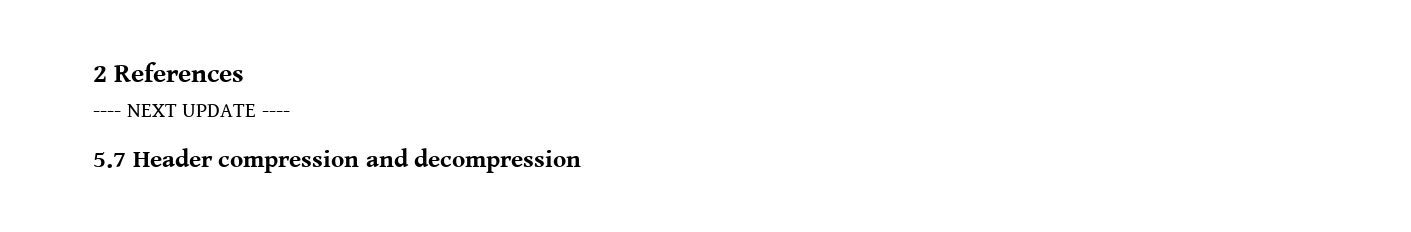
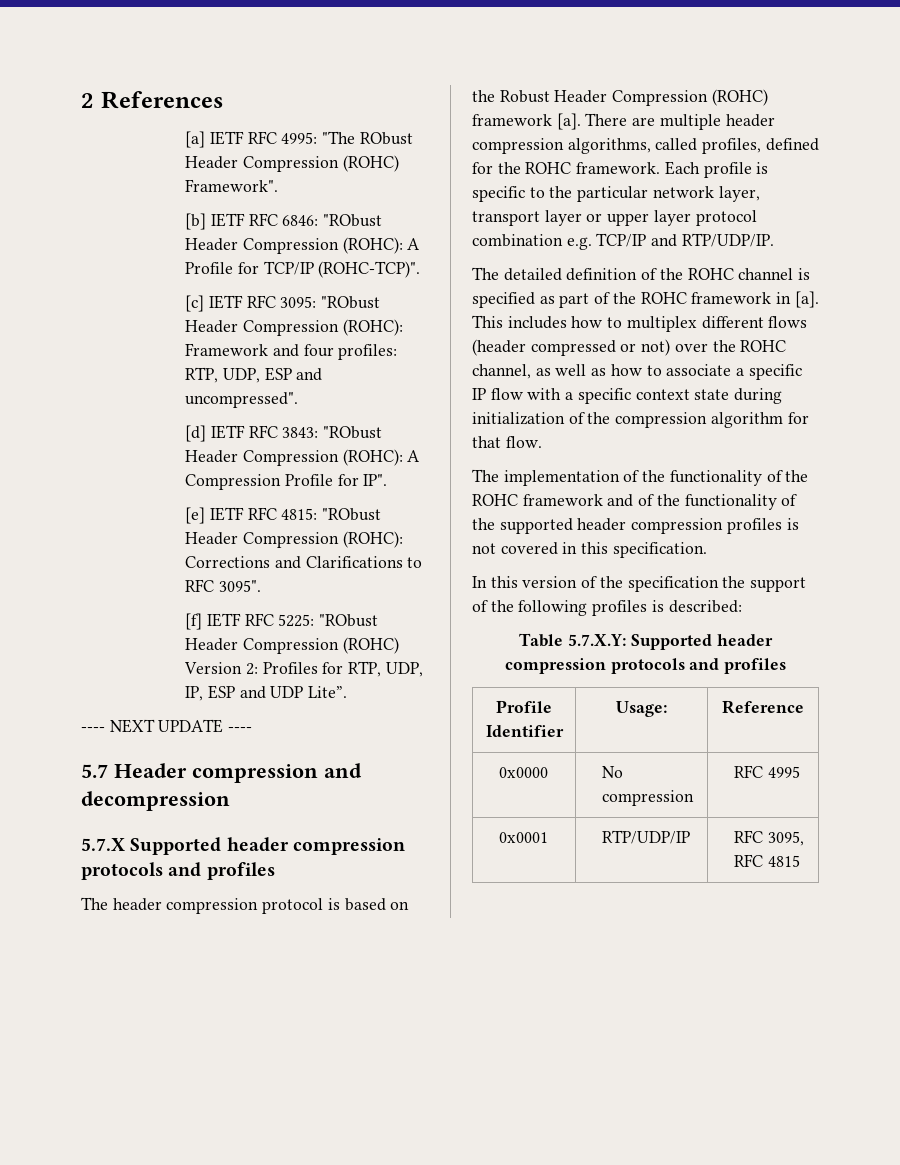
(245, 72) none -> [185,131,413,148] [185,155,399,172] [185,179,279,192] [185,213,382,230] [185,237,421,254] [185,261,421,278] [185,295,380,312] [185,319,403,336] [185,343,398,360] [185,367,323,383] [185,392,299,408] [185,425,382,442] [185,449,421,466] [185,474,388,490] [185,507,381,524] [185,531,403,548] [185,556,423,569] [185,579,261,592] [185,613,378,630] [185,637,399,654] [184,661,423,677] [185,685,347,701] // [a] IETF RFC 4995: "The RObust Header Compression (ROHC) Framework". // [b] IETF RFC 6846: "RObust Header Compression (ROHC): A Profile for TCP/IP (ROHC-TCP)". // [c] IETF RFC 3095: "RObust Header Compression (ROHC): Framework and four profiles: RTP, UDP, ESP and uncompressed". // [d] IETF RFC 3843: "RObust Header Compression (ROHC): A Compression Profile for IP". // [e] IETF RFC 4815: "RObust Header Compression (ROHC): Corrections and Clarifications to RFC 3095". // [f] IETF RFC 5225: "RObust Header Compression (ROHC) Version 2: Profiles for RTP, UDP, IP, ESP and UDP Lite”.
(582, 160) none -> [81,837,405,855] [81,862,275,880] [81,897,410,914] [472,89,768,106] [472,113,775,130] [472,138,819,154] [472,161,769,178] [472,186,760,202] [472,210,757,226] [472,233,774,250] [472,267,811,281] [472,291,819,308] [472,315,808,332] [472,339,787,356] [472,364,802,380] [472,388,783,404] [472,412,809,428] [472,436,542,448] [472,469,809,486] [472,494,798,510] [472,518,799,534] [472,542,707,558] [472,576,807,592] [472,600,742,616] [519,633,773,650] [504,658,787,674] [496,700,552,713] [485,725,564,737] [616,701,667,717] [722,700,804,714] [499,767,549,778] [602,766,624,778] [602,790,695,806] [734,765,801,778] [499,832,549,843] [602,830,691,844] [734,830,805,846] [734,854,801,867] // 5.7.X Supported header compression protocols and profiles // The header compression protocol is based on the Robust Header Compression (ROHC) framework [a]. There are multiple header compression algorithms, called profiles, defined for the ROHC framework. Each profile is specific to the particular network layer, transport layer or upper layer protocol combination e.g. TCP/IP and RTP/UDP/IP. // The detailed definition of the ROHC channel is specified as part of the ROHC framework in [a]. This includes how to multiplex different flows (header compressed or not) over the ROHC channel, as well as how to associate a specific IP flow with a specific context state during initialization of the compression algorithm for that flow. // The implementation of the functionality of the ROHC framework and of the functionality of the supported header compression profiles is not covered in this specification. // In this version of the specification the support of the following profiles is described: // Table 5.7.X.Y: Supported header compression protocols and profiles // Profile Identifier | Usage: | Reference // 0x0000 | No compression | RFC 4995 // 0x0001 | RTP/UDP/IP | RFC 3095, RFC 4815

